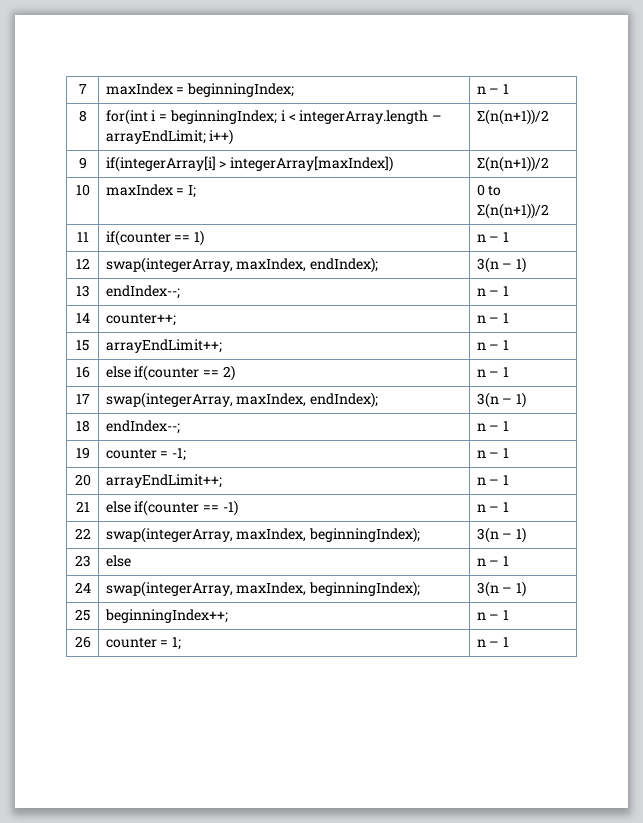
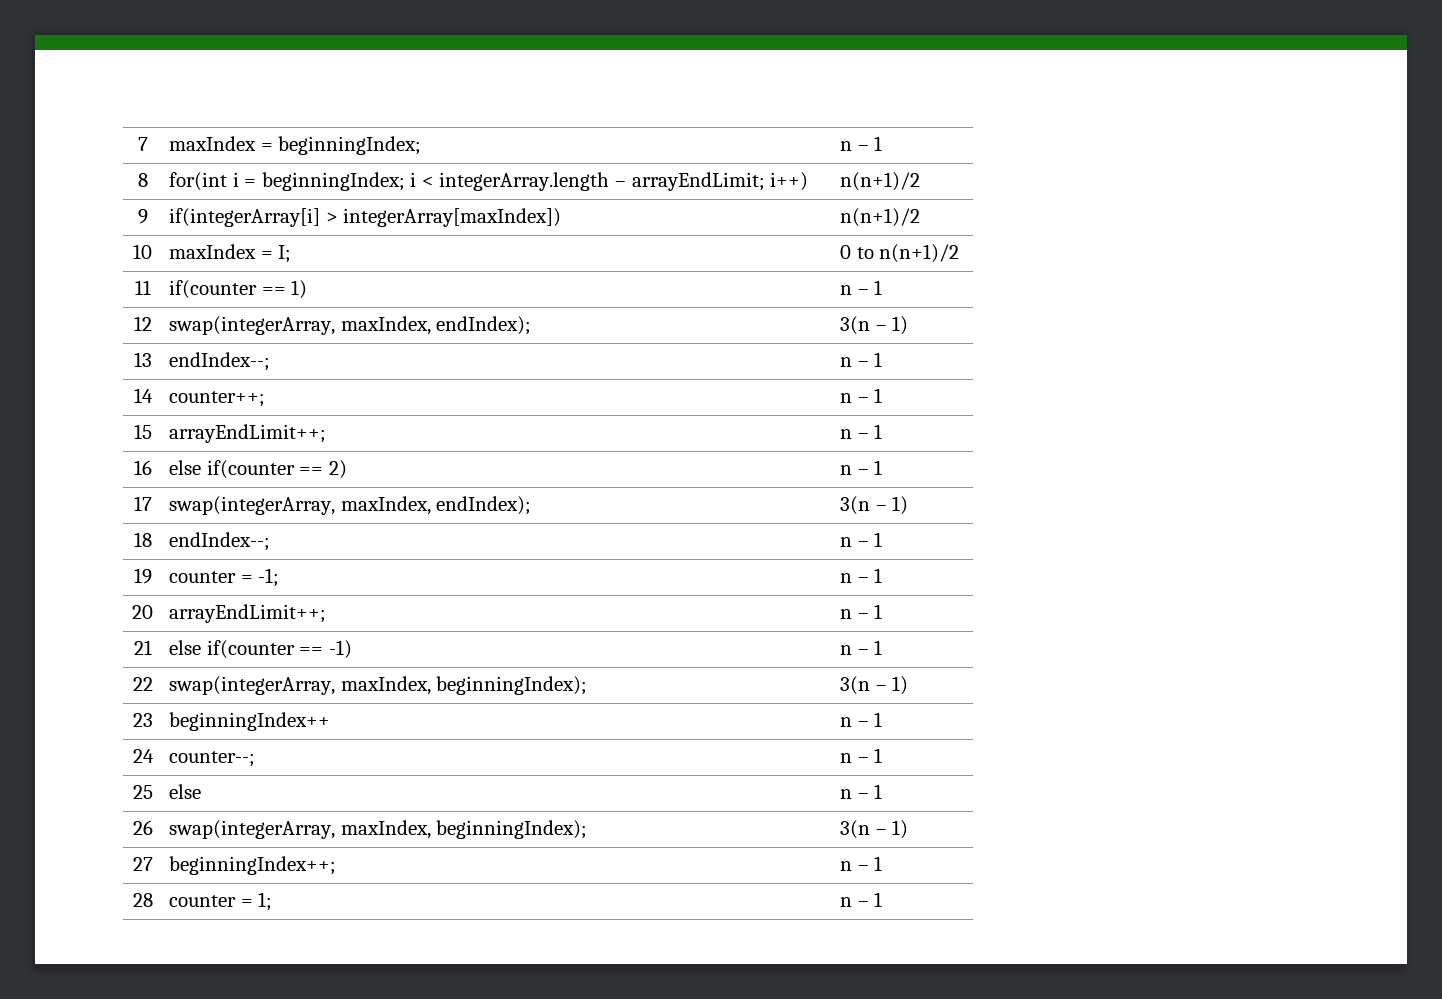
[476,109,549,125] Σ(n(n+1))/2 -> [840,172,921,191] n(n+1)/2
[476,156,549,172] Σ(n(n+1))/2 -> [840,208,921,227] n(n+1)/2
[476,203,549,219] Σ(n(n+1))/2 -> [879,244,960,263] n(n+1)/2
(91, 561) none -> [169,712,331,731] [840,712,883,727] [132,749,154,763] [169,751,256,767] [840,748,883,763] [132,785,153,799] | beginningIndex++ | n – 1 // 24 | counter--; | n – 1 // 25
[74,582,91,593] [105,581,421,597] [476,581,527,597] [75,609,90,621] 24 | swap(integerArray, maxIndex, beginningIndex); | 3(n – 1) // 25 -> [132,820,153,835] [169,820,588,839] [840,820,909,839] [132,857,153,871] 26 | swap(integerArray, maxIndex, beginningIndex); | 3(n – 1) // 27
[74,636,91,648] 26 -> [132,893,153,907] 28

